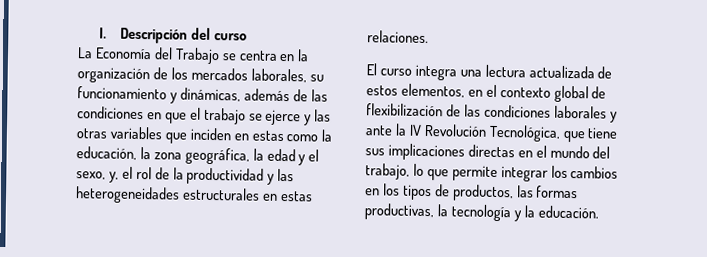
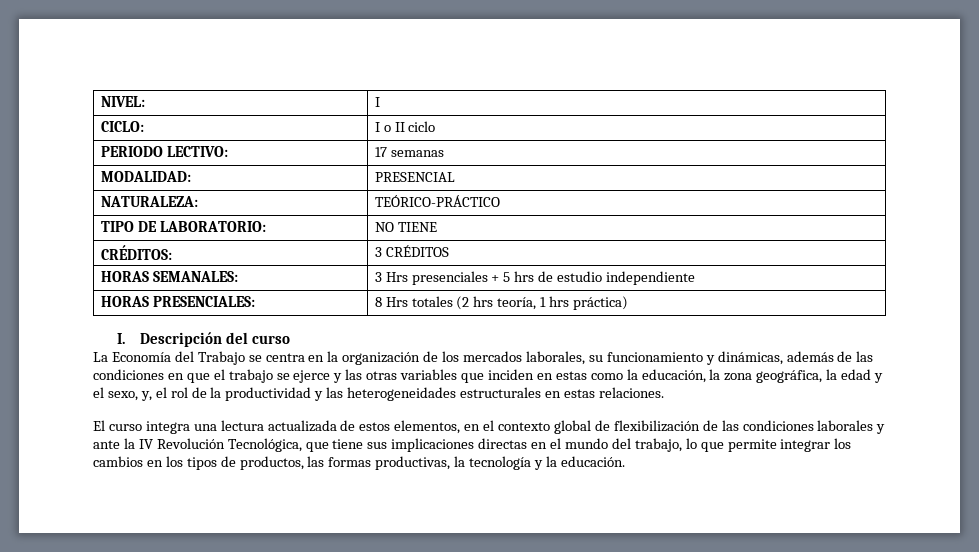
(98, 33) none -> [100,96,145,107] [374,97,380,107] [100,121,144,132] [374,121,436,132] [100,146,228,157] [374,147,444,157] [100,171,191,182] [374,172,455,182] [100,196,198,207] [374,195,500,207] [100,221,266,232] [374,222,437,232] [100,245,172,260] [374,245,449,257] [100,271,238,282] [374,271,695,285] [100,296,255,307] [374,296,628,310] NIVEL: | I // CICLO: | I o II ciclo // PERIODO LECTIVO: | 17 semanas // MODALIDAD: | PRESENCIAL // NATURALEZA: | TEÓRICO-PRÁCTICO // TIPO DE LABORATORIO: | NO TIENE // CRÉDITOS: | 3 CRÉDITOS // HORAS SEMANALES: | 3 Hrs presenciales + 5 hrs de estudio independiente // HORAS PRESENCIALES: | 8 Hrs totales (2 hrs teoría, 1 hrs práctica) //

